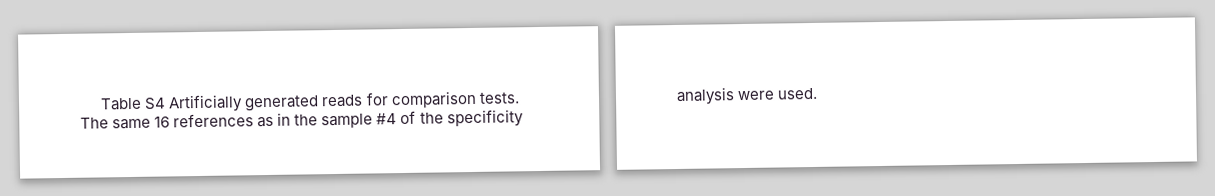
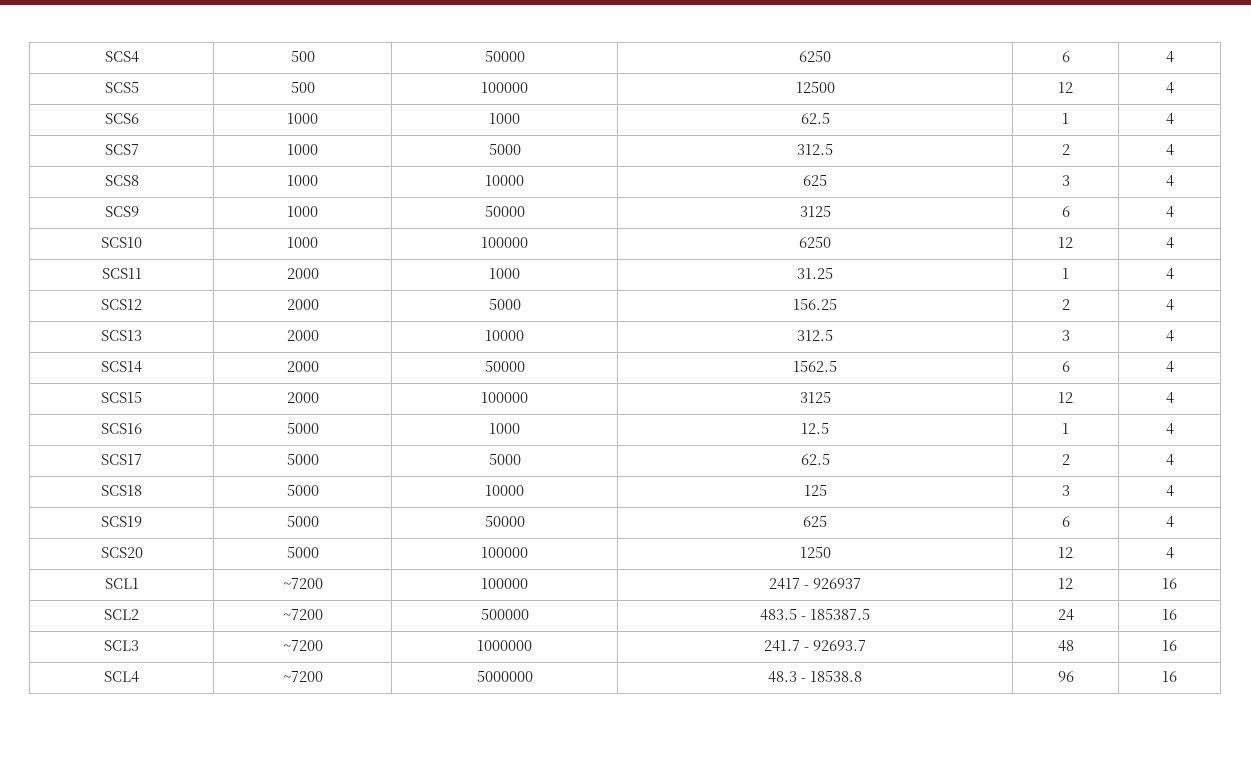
[100,90,520,113] [80,109,524,130] [676,87,819,105] Table S4 Artificially generated reads for comparison tests. The same 16 references as in the sample #4 of the specificity analysis were used. -> [104,51,139,63] [290,51,315,62] [484,51,525,62] [799,51,831,62] [1061,51,1070,62] [1165,51,1174,63] [104,82,139,93] [290,82,315,93] [481,82,528,93] [795,82,835,93] [1058,82,1073,93] [1165,82,1174,94] [104,113,139,124] [287,113,318,124] [489,113,520,124] [800,113,830,124] [1062,113,1069,124] [1165,113,1174,125] [104,144,139,155] [287,144,318,155] [488,144,521,155] [797,144,833,155] [1061,144,1070,155] [1165,144,1174,156] [104,175,139,186] [287,175,318,186] [485,175,524,186] [803,175,827,186] [1061,175,1070,186] [1165,175,1174,187] [104,206,139,217] [287,206,318,217] [484,206,525,217] [799,206,831,217] [1061,206,1070,217] [1165,206,1174,218] [101,237,142,248] [287,237,318,248] [481,237,528,248] [799,237,831,248] [1058,237,1073,248] [1165,237,1174,249] [101,268,142,279] [286,268,319,279] [489,268,520,279] [797,268,833,279] [1062,268,1069,279] [1165,268,1174,280] [101,299,142,310] [286,299,319,310] [488,299,521,310] [793,299,837,310] [1061,299,1070,310] [1165,299,1174,311] [101,330,142,341] [286,330,319,341] [485,330,524,341] [797,330,833,341] [1061,330,1070,341] [1165,330,1174,342] [101,361,142,373] [286,361,319,372] [484,361,525,372] [793,361,837,372] [1061,361,1070,372] [1165,361,1174,373] [101,392,142,403] [286,392,319,403] [481,392,528,403] [799,392,831,403] [1058,392,1073,403] [1165,392,1174,404] [101,423,142,434] [286,423,319,434] [489,423,520,434] [801,423,829,434] [1062,423,1069,434] [1165,423,1174,435] [101,454,142,465] [286,454,319,465] [488,454,521,465] [800,454,830,465] [1061,454,1070,465] [1165,454,1174,466] [101,485,142,496] [286,485,319,496] [485,485,524,496] [803,485,827,496] [1061,485,1070,496] [1165,485,1174,497] [101,516,142,527] [286,516,319,527] [484,516,525,527] [803,516,827,527] [1061,516,1070,527] [1165,516,1174,528] [100,547,143,558] [286,547,319,558] [481,547,528,558] [799,547,831,558] [1058,547,1073,558] [1165,547,1174,559] [104,578,139,589] [282,578,323,589] [481,578,528,589] [769,578,861,590] [1058,578,1073,589] [1162,578,1177,589] [104,609,139,620] [282,609,323,620] [480,609,529,620] [760,609,870,621] [1057,609,1074,621] [1162,609,1177,620] [104,640,139,651] [282,640,323,651] [477,640,532,651] [764,640,866,652] [1057,640,1074,652] [1162,640,1177,651] [104,671,139,683] [282,671,323,682] [476,671,533,682] [768,671,862,683] [1057,671,1074,682] [1162,671,1177,682] SCS4 | 500 | 50000 | 6250 | 6 | 4 // SCS5 | 500 | 100000 | 12500 | 12 | 4 // SCS6 | 1000 | 1000 | 62.5 | 1 | 4 // SCS7 | 1000 | 5000 | 312.5 | 2 | 4 // SCS8 | 1000 | 10000 | 625 | 3 | 4 // SCS9 | 1000 | 50000 | 3125 | 6 | 4 // SCS10 | 1000 | 100000 | 6250 | 12 | 4 // SCS11 | 2000 | 1000 | 31.25 | 1 | 4 // SCS12 | 2000 | 5000 | 156.25 | 2 | 4 // SCS13 | 2000 | 10000 | 312.5 | 3 | 4 // SCS14 | 2000 | 50000 | 1562.5 | 6 | 4 // SCS15 | 2000 | 100000 | 3125 | 12 | 4 // SCS16 | 5000 | 1000 | 12.5 | 1 | 4 // SCS17 | 5000 | 5000 | 62.5 | 2 | 4 // SCS18 | 5000 | 10000 | 125 | 3 | 4 // SCS19 | 5000 | 50000 | 625 | 6 | 4 // SCS20 | 5000 | 100000 | 1250 | 12 | 4 // SCL1 | ~7200 | 100000 | 2417 - 926937 | 12 | 16 // SCL2 | ~7200 | 500000 | 483.5 - 185387.5 | 24 | 16 // SCL3 | ~7200 | 1000000 | 241.7 - 92693.7 | 48 | 16 // SCL4 | ~7200 | 5000000 | 48.3 - 18538.8 | 96 | 16

